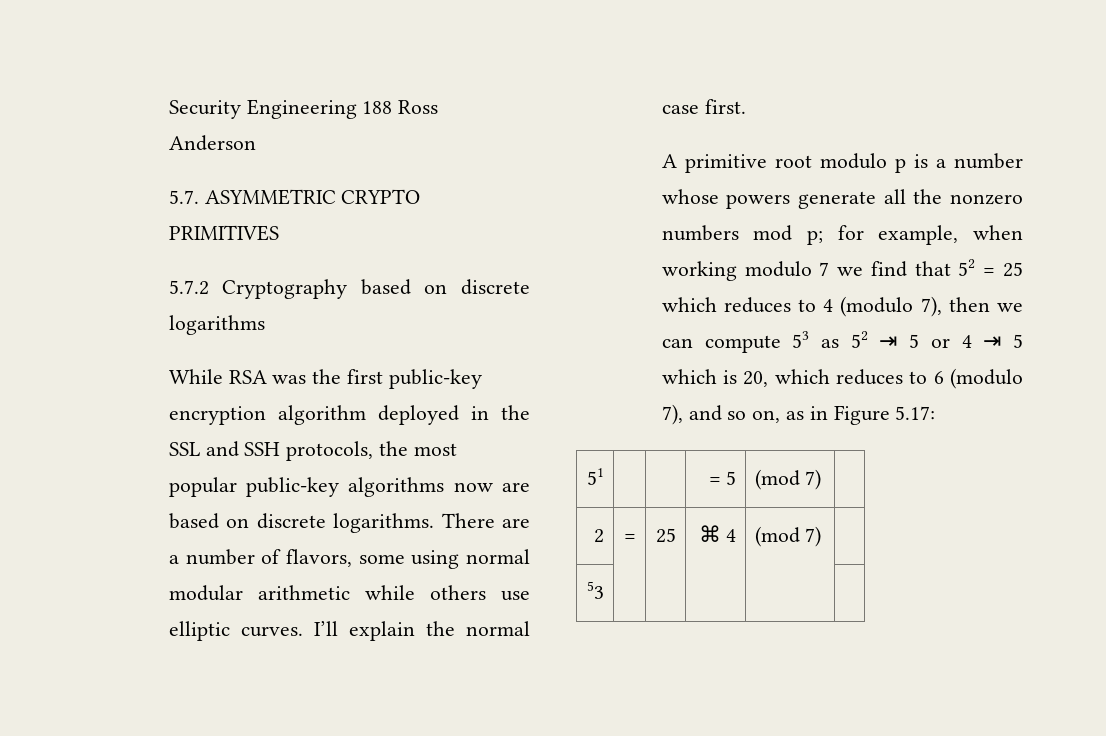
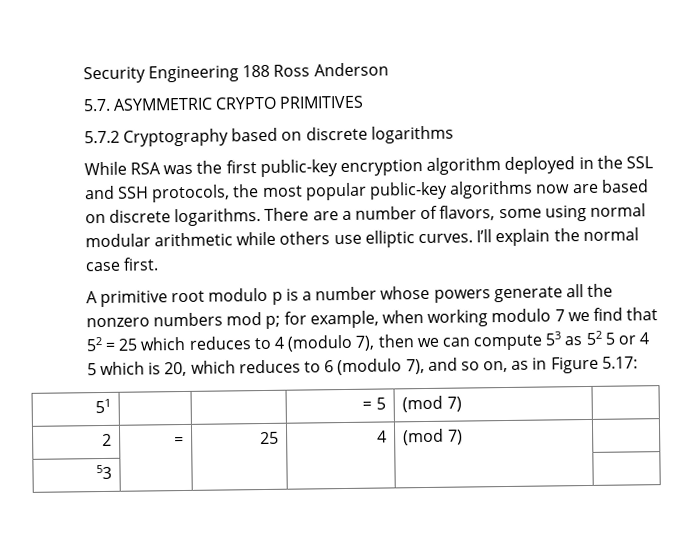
[879,336,898,348] ⇥ -> (602, 338) none
[983,336,1002,348] ⇥ -> (650, 338) none
[698,525,721,542] ⌘ -> (279, 438) none

